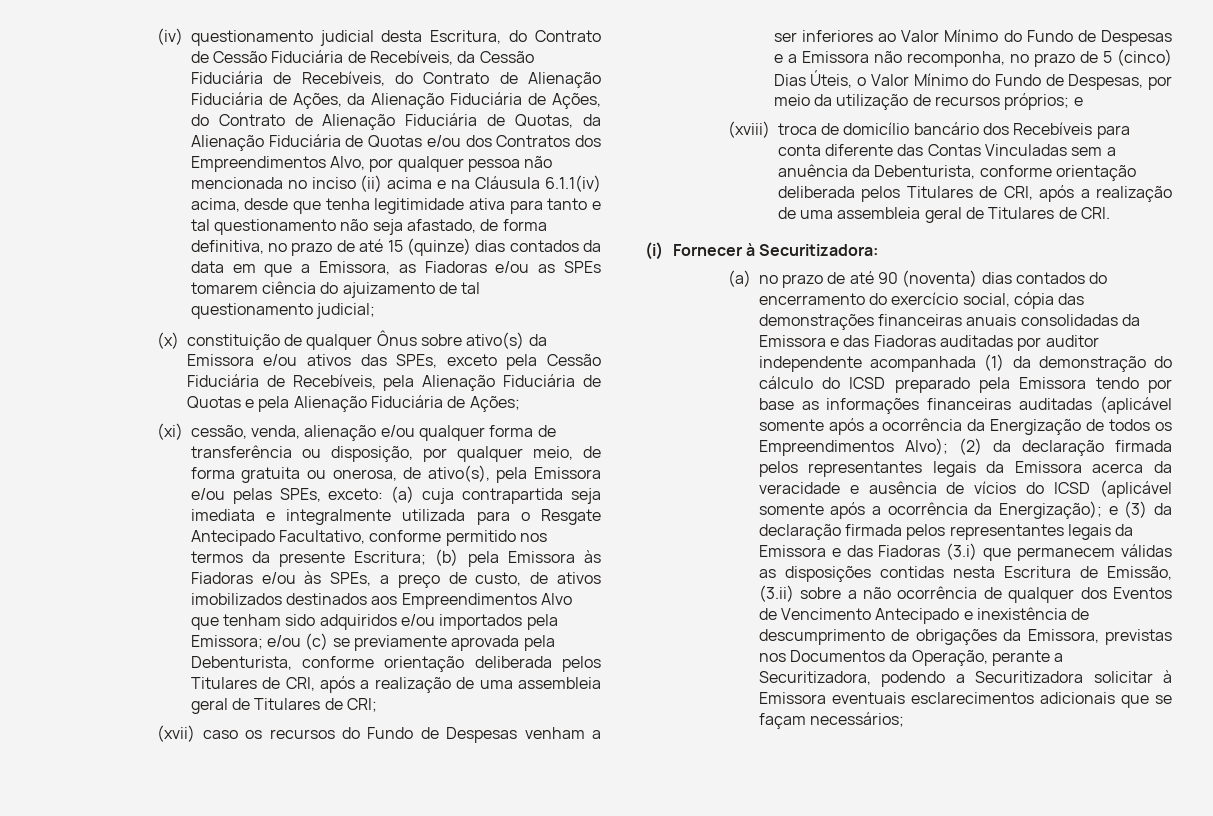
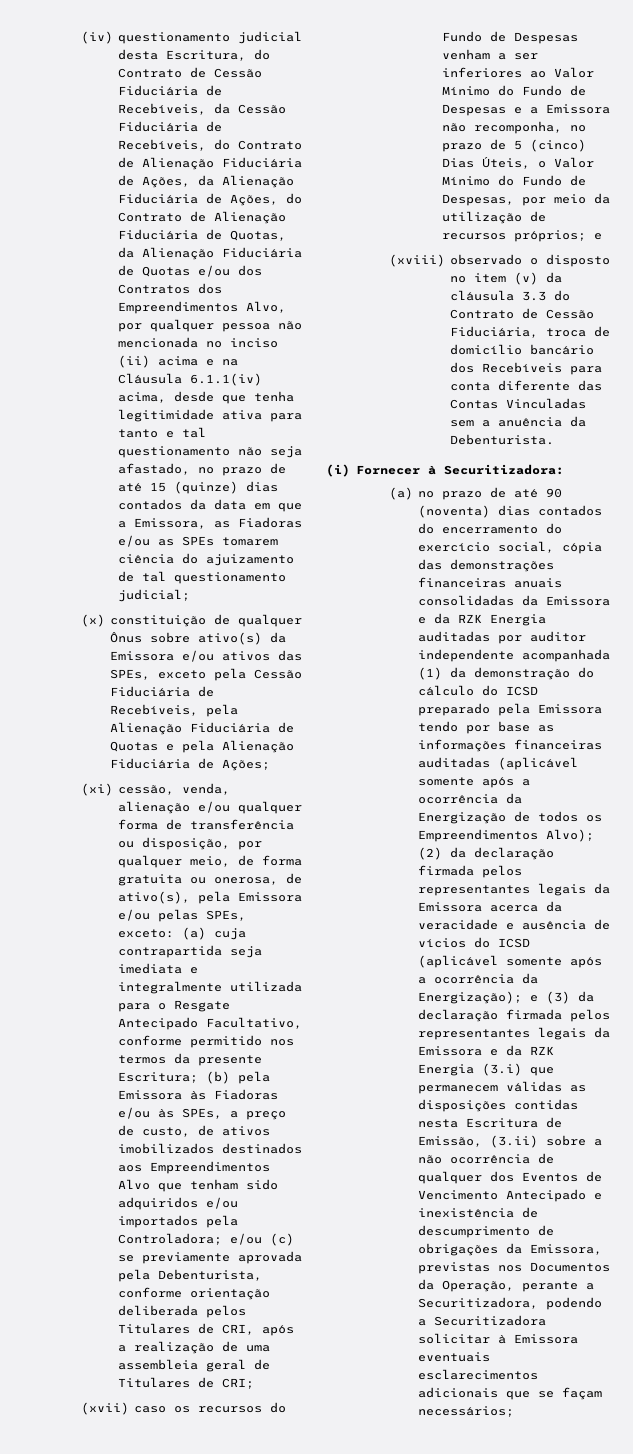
[480,219,547,231] [190,240,264,254] de forma definitiva, -> (191, 469) none
[190,635,263,649] Emissora; -> [118,1233,223,1245] Controladora;
(770, 129) none -> [450,254,611,267] [450,272,563,285] [450,290,571,301] [450,308,595,319] [450,326,539,338] observado o disposto no item (v) da cláusula 3.3 do Contrato de Cessão Fiduciária,
[874,165,1137,181] [777,185,1172,202] [777,207,1110,223] Debenturista, conforme orientação deliberada pelos Titulares de CRI, após a realização de uma assembleia geral de Titulares de CRI. -> [450,434,555,445] Debenturista.
[843,335,936,347] das Fiadoras -> [434,613,547,626] da RZK Energia
[846,545,941,557] das Fiadoras -> [506,1045,555,1056] [418,1064,475,1076] da RZK Energia

